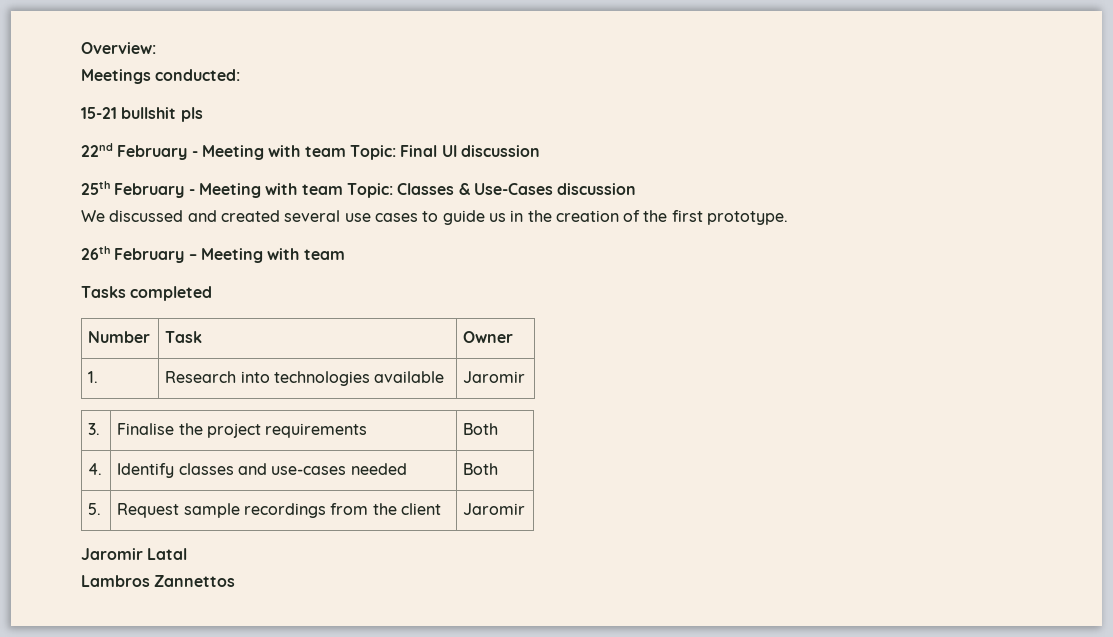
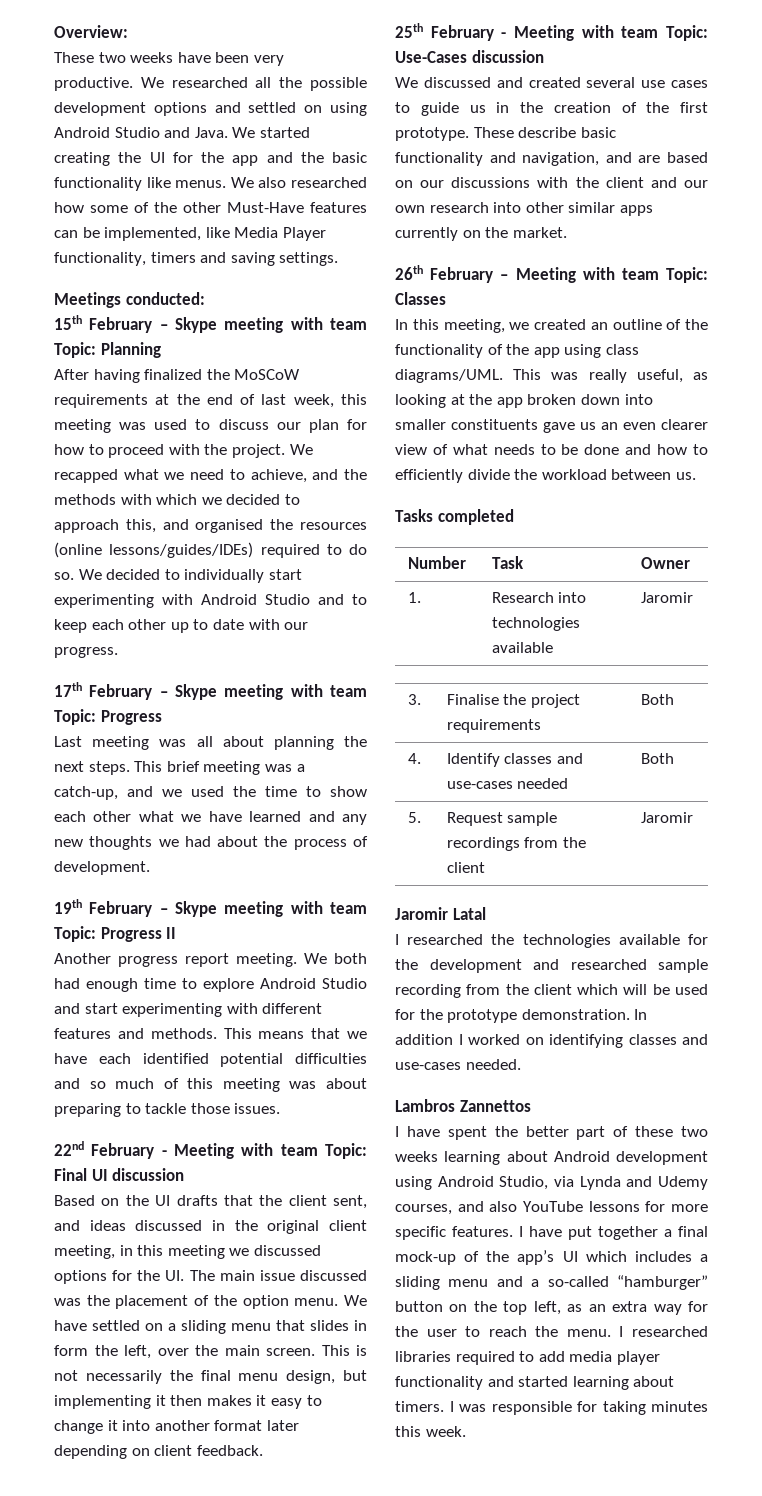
[81,69,241,84] [81,107,203,122] Meetings conducted: // 15-21 bullshit pls -> [54,52,284,66] [54,77,367,91] [54,102,368,116] [54,127,310,138] [54,152,367,166] [54,177,367,191] [54,202,367,213] [54,227,326,241] [54,252,339,266] [54,292,205,308] [54,315,367,333] [54,342,161,358] [54,369,301,383] [54,394,367,408] [54,419,367,433] [54,444,313,458] [54,469,368,483] [54,494,300,505] [54,519,367,533] [54,542,367,558] [54,569,302,583] [54,594,367,608] [54,619,309,633] [54,647,118,658] [54,682,367,700] [54,709,162,725] [54,736,367,750] [54,761,305,775] [54,786,367,800] [54,811,367,825] [54,836,368,850] [54,861,150,875] [54,899,367,917] [54,926,177,942] [54,953,367,967] [54,978,367,992] [54,1003,323,1017] [54,1028,367,1039] [54,1053,367,1067] [54,1078,367,1092] [54,1103,281,1117] These two weeks have been very productive. We researched all the possible development options and settled on using Android Studio and Java. We started creating the UI for the app and the basic functionality like menus. We also researched how some of the other Must-Have features can be implemented, like Media Player functionality, timers and saving settings. // Meetings conducted: // 15th February – Skype meeting with team Topic: Planning // After having finalized the MoSCoW requirements at the end of last week, this meeting was used to discuss our plan for how to proceed with the project. We recapped what we need to achieve, and the methods with which we decided to approach this, and organised the resources (online lessons/guides/IDEs) required to do so. We decided to individually start experimenting with Android Studio and to keep each other up to date with our progress. // 17th February – Skype meeting with team Topic: Progress // Last meeting was all about planning the next steps. This brief meeting was a catch-up, and we used the time to show each other what we have learned and any new thoughts we had about the process of development. // 19th February – Skype meeting with team Topic: Progress II // Another progress report meeting. We both had enough time to explore Android Studio and start experimenting with different features and methods. This means that we have each identified potential difficulties and so much of this meeting was about preparing to tackle those issues.
(540, 151) none -> [54,1195,367,1209] [54,1220,367,1234] [54,1245,321,1259] [54,1270,367,1284] [54,1295,368,1309] [54,1320,367,1334] [54,1345,367,1359] [54,1370,367,1384] [54,1395,322,1409] [54,1420,299,1434] [54,1445,263,1459] // Based on the UI drafts that the client sent, and ideas discussed in the original client meeting, in this meeting we discussed options for the UI. The main issue discussed was the placement of the option menu. We have settled on a sliding menu that slides in form the left, over the main screen. This is not necessarily the final menu design, but implementing it then makes it easy to change it into another format later depending on client feedback.
[397,183,470,195] Classes & -> (708, 33) none
(789, 218) none -> [473,127,616,138] [395,152,708,166] [395,177,708,188] [395,202,653,216] [395,227,567,241] These describe basic functionality and navigation, and are based on our discussions with the client and our own research into other similar apps currently on the market.
(345, 254) none -> [666,267,708,283] [395,292,446,305] [395,319,708,333] [395,344,639,358] [395,369,708,383] [395,394,653,408] [395,419,708,433] [395,444,708,455] [395,469,696,483] Topic: Classes // In this meeting, we created an outline of the functionality of the app using class diagrams/UML. This was really useful, as looking at the app broken down into smaller constituents gave us an even clearer view of what needs to be done and how to efficiently divide the workload between us.
[81,575,236,587] Lambros Zannettos -> [395,934,708,948] [395,959,708,973] [395,984,708,998] [395,1009,648,1023] [395,1034,708,1048] [395,1059,521,1070] [395,1099,531,1112] [395,1126,708,1140] [395,1151,708,1165] [395,1176,708,1190] [395,1201,708,1215] [395,1226,708,1240] [395,1250,708,1265] [395,1275,708,1290] [395,1301,708,1315] [395,1326,708,1337] [395,1351,660,1365] [395,1376,675,1390] [395,1401,708,1415] [395,1426,466,1437] I researched the technologies available for the development and researched sample recording from the client which will be used for the prototype demonstration. In addition I worked on identifying classes and use-cases needed. // Lambros Zannettos // I have spent the better part of these two weeks learning about Android development using Android Studio, via Lynda and Udemy courses, and also YouTube lessons for more specific features. I have put together a final mock-up of the app’s UI which includes a sliding menu and a so-called “hamburger” button on the top left, as an extra way for the user to reach the menu. I researched libraries required to add media player functionality and started learning about timers. I was responsible for taking minutes this week.

